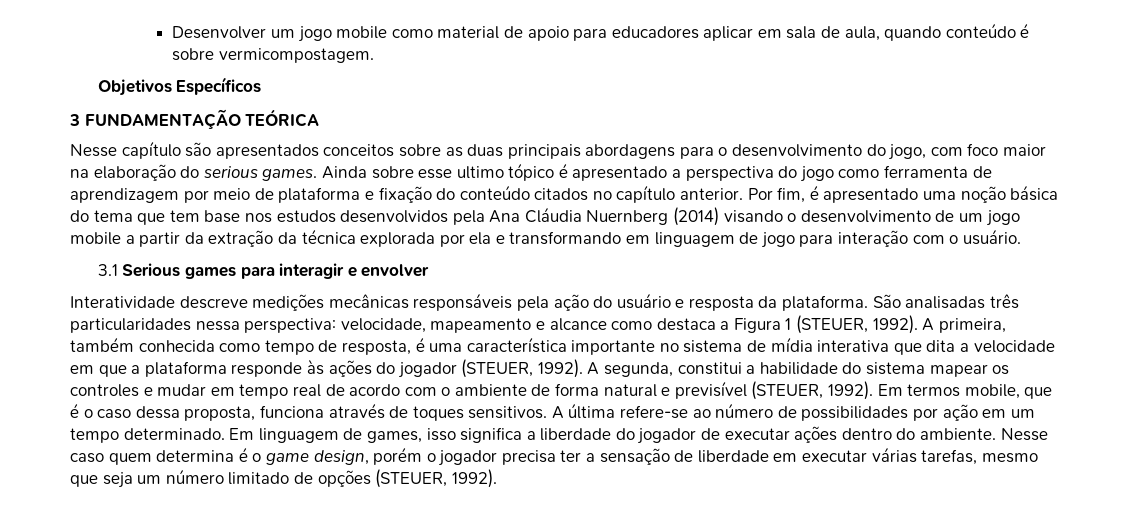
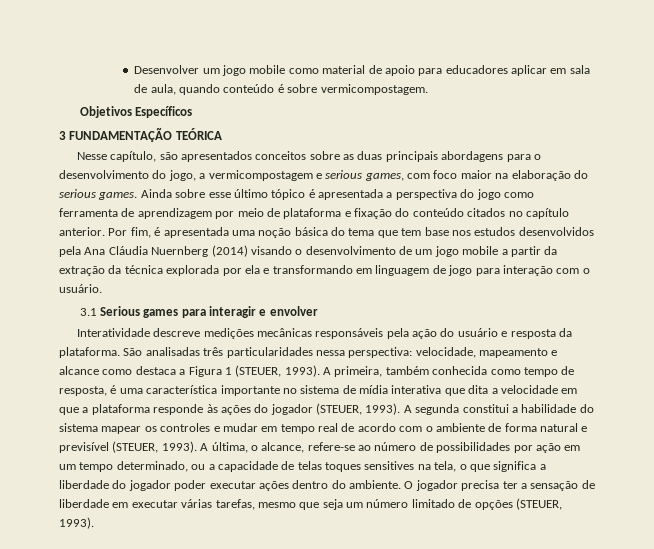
[121,141,181,159] capítulo -> [110,151,157,162] capítulo,
(927, 152) none -> [199,170,404,181] a vermicompostagem e serious games,
[456,166,504,179] ultimo -> [233,189,268,198] último
[572,166,668,181] apresentado -> [318,189,383,200] apresentada
[823,188,919,203] apresentado -> [163,227,229,238] apresentada
[872,315,918,334] 1992). -> [284,365,320,377] 1993).
[537,359,674,378] 1992). A segunda, -> [365,403,460,415] 1993). A segunda
[828,381,1053,400] [70,403,616,421] 1992). Em termos mobile, que é o caso dessa proposta, funciona através de toques sensitivos. A última -> [161,441,305,453] 1993). A última, o alcance,
[123,428,456,443] determinado. Em linguagem de games, isso -> [116,461,490,472] determinado, ou a capacidade de telas toques sensitives na tela, o que
[701,428,721,440] de -> [174,480,207,491] poder
[1000,428,1048,441] [70,447,436,465] Nesse caso quem determina é o game design, porém o -> [404,481,414,489] O
[451,469,497,488] 1992). -> [59,517,94,529] 1993).

